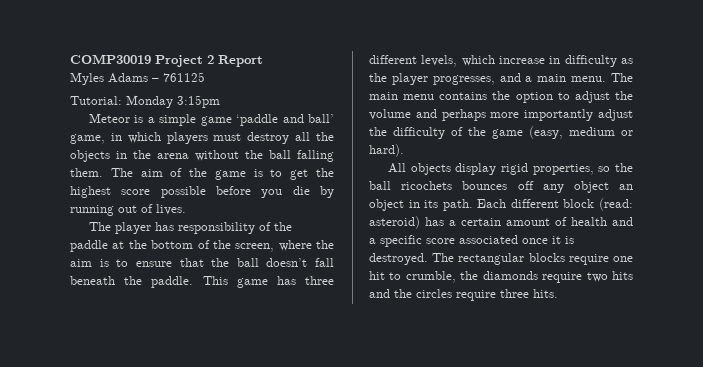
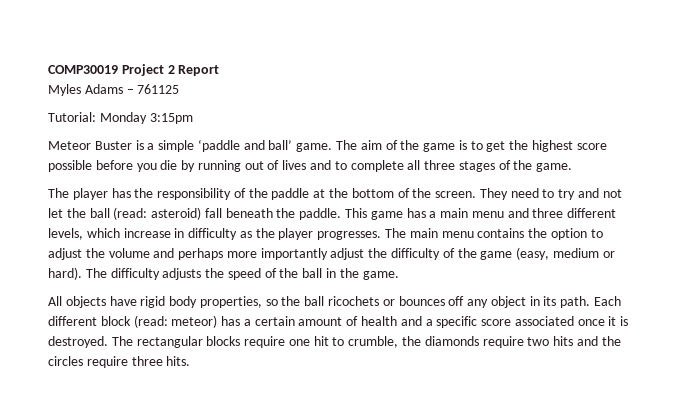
(131, 118) none -> [94,141,132,150] Buster
[200,116,232,126] game -> (195, 146) none
[70,132,334,144] [70,150,334,162] [70,168,103,177] game, in which players must destroy all the objects in the arena without the ball falling them. -> [296,143,333,152] game.
[156,204,186,215] lives. -> [282,160,573,172] lives and to complete all three stages of the game.
(175, 226) none -> [134,188,154,198] the
[235,240,334,252] [70,258,308,267] screen, where the aim is to ensure that the ball doesn’t -> [435,188,622,200] [48,207,202,220] screen. They need to try and not let the ball (read: asteroid)
(296, 280) none -> [429,208,529,218] a main menu and
[432,73,607,85] progresses, and a main menu. -> [317,231,382,240] progresses.
(404, 150) none -> [85,268,399,280] The difficulty adjusts the speed of the ball in the game.
[455,163,529,175] display rigid -> [109,296,198,308] have rigid body
(453, 185) none -> [382,299,395,306] or
[619,184,633,190] [369,199,404,211] an object -> (526, 302) none
[369,216,420,229] asteroid) -> [171,315,218,328] meteor)

